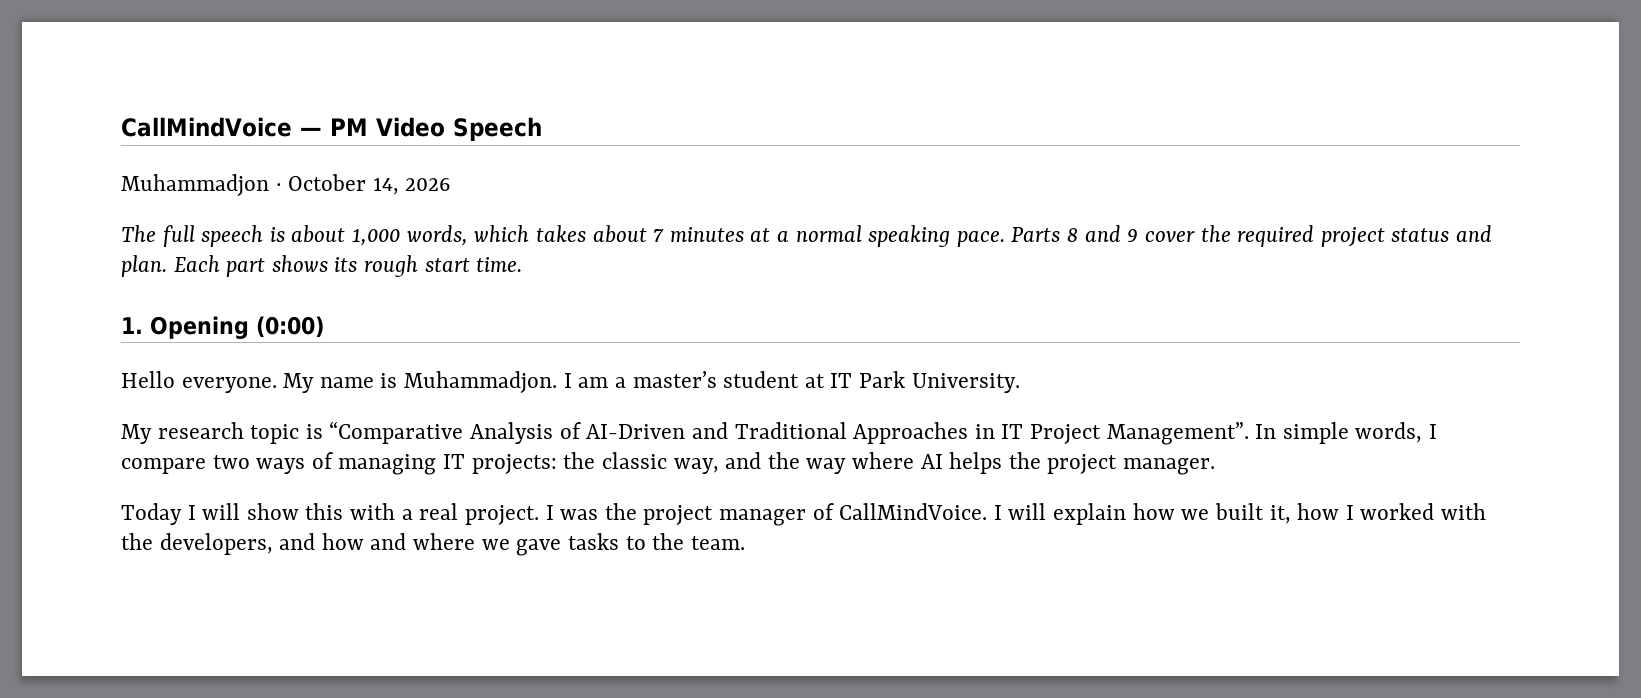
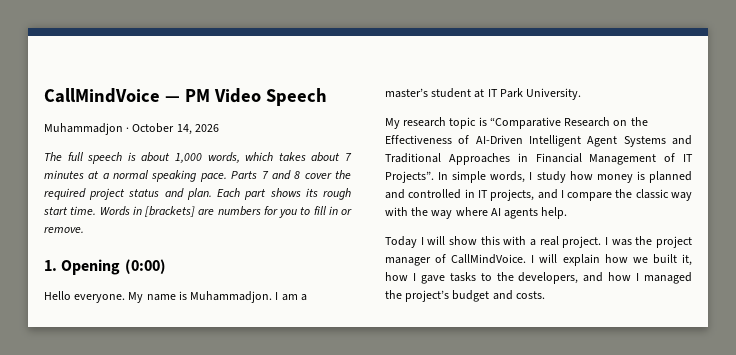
[1067,225,1139,242] 8 and 9 -> [261,170,301,180] 7 and 8
(523, 264) none -> [99,206,352,218] [44,227,84,233] Words in [brackets] are numbers for you to fill in or remove.
[470,422,1438,445] [121,452,1216,475] Analysis of AI-Driven and Traditional Approaches in IT Project Management”. In simple words, I compare two ways of managing IT projects: the classic way, and the way where AI helps the project manager. -> [564,117,648,127] [385,135,692,147] [385,153,693,165] [385,171,692,183] [385,189,692,201] [385,207,568,219] Research on the Effectiveness of AI-Driven Intelligent Agent Systems and Traditional Approaches in Financial Management of IT Projects”. In simple words, I study how money is planned and controlled in IT projects, and I compare the classic way with the way where AI agents help.
[1360,503,1486,520] worked with -> [420,272,492,284] gave tasks to
[370,533,745,556] and where we gave tasks to the team. -> [636,272,692,284] [385,290,545,302] I managed the project’s budget and costs.

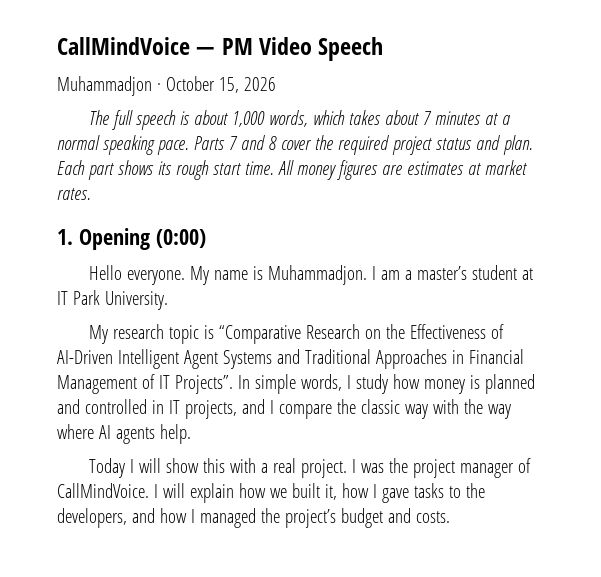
[176,124,192,135] 14, -> [218,77,239,93] 15,
[99,206,352,218] [44,227,84,233] Words in [brackets] are numbers for you to fill in or remove. -> [277,160,527,180] [57,188,91,200] All money figures are estimates at market rates.

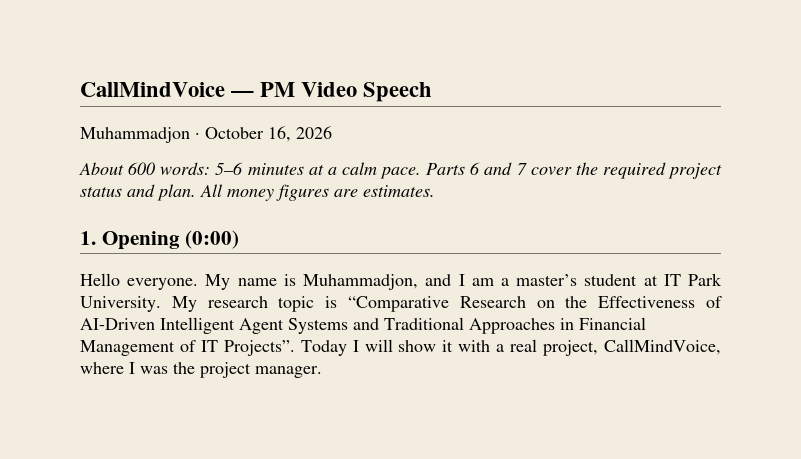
[218,77,239,93] 15, -> [268,126,291,142] 16,
[88,110,510,130] [57,135,277,155] The full speech is about 1,000 words, which takes about 7 minutes at a normal speaking pace. Parts 7 and 8 -> [79,162,527,179] About 600 words: 5–6 minutes at a calm pace. Parts 6 and 7
[57,160,527,180] [57,188,91,200] Each part shows its rough start time. All money figures are estimates at market rates. -> [200,184,435,201] All money figures are estimates.
[267,265,367,285] Muhammadjon. -> [303,274,452,290] Muhammadjon, and
(168, 300) // -> (161, 304) none
[237,374,535,394] [57,399,511,419] [57,424,191,444] In simple words, I study how money is planned and controlled in IT projects, and I compare the classic way with the way where AI agents help. // -> (295, 348) none
[202,458,225,473] this -> [442,340,454,352] it
[300,459,347,478] project. -> [543,339,721,356] [80,362,124,374] project, CallMindVoice, where
[459,458,531,478] [57,483,485,503] [57,508,450,528] manager of CallMindVoice. I will explain how we built it, how I gave tasks to the developers, and how I managed the project’s budget and costs. -> [255,366,322,378] manager.

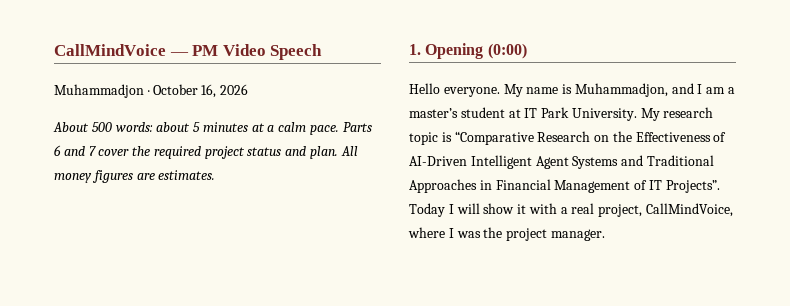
[128,162,244,175] 600 words: 5–6 -> [91,122,201,132] 500 words: about 5

